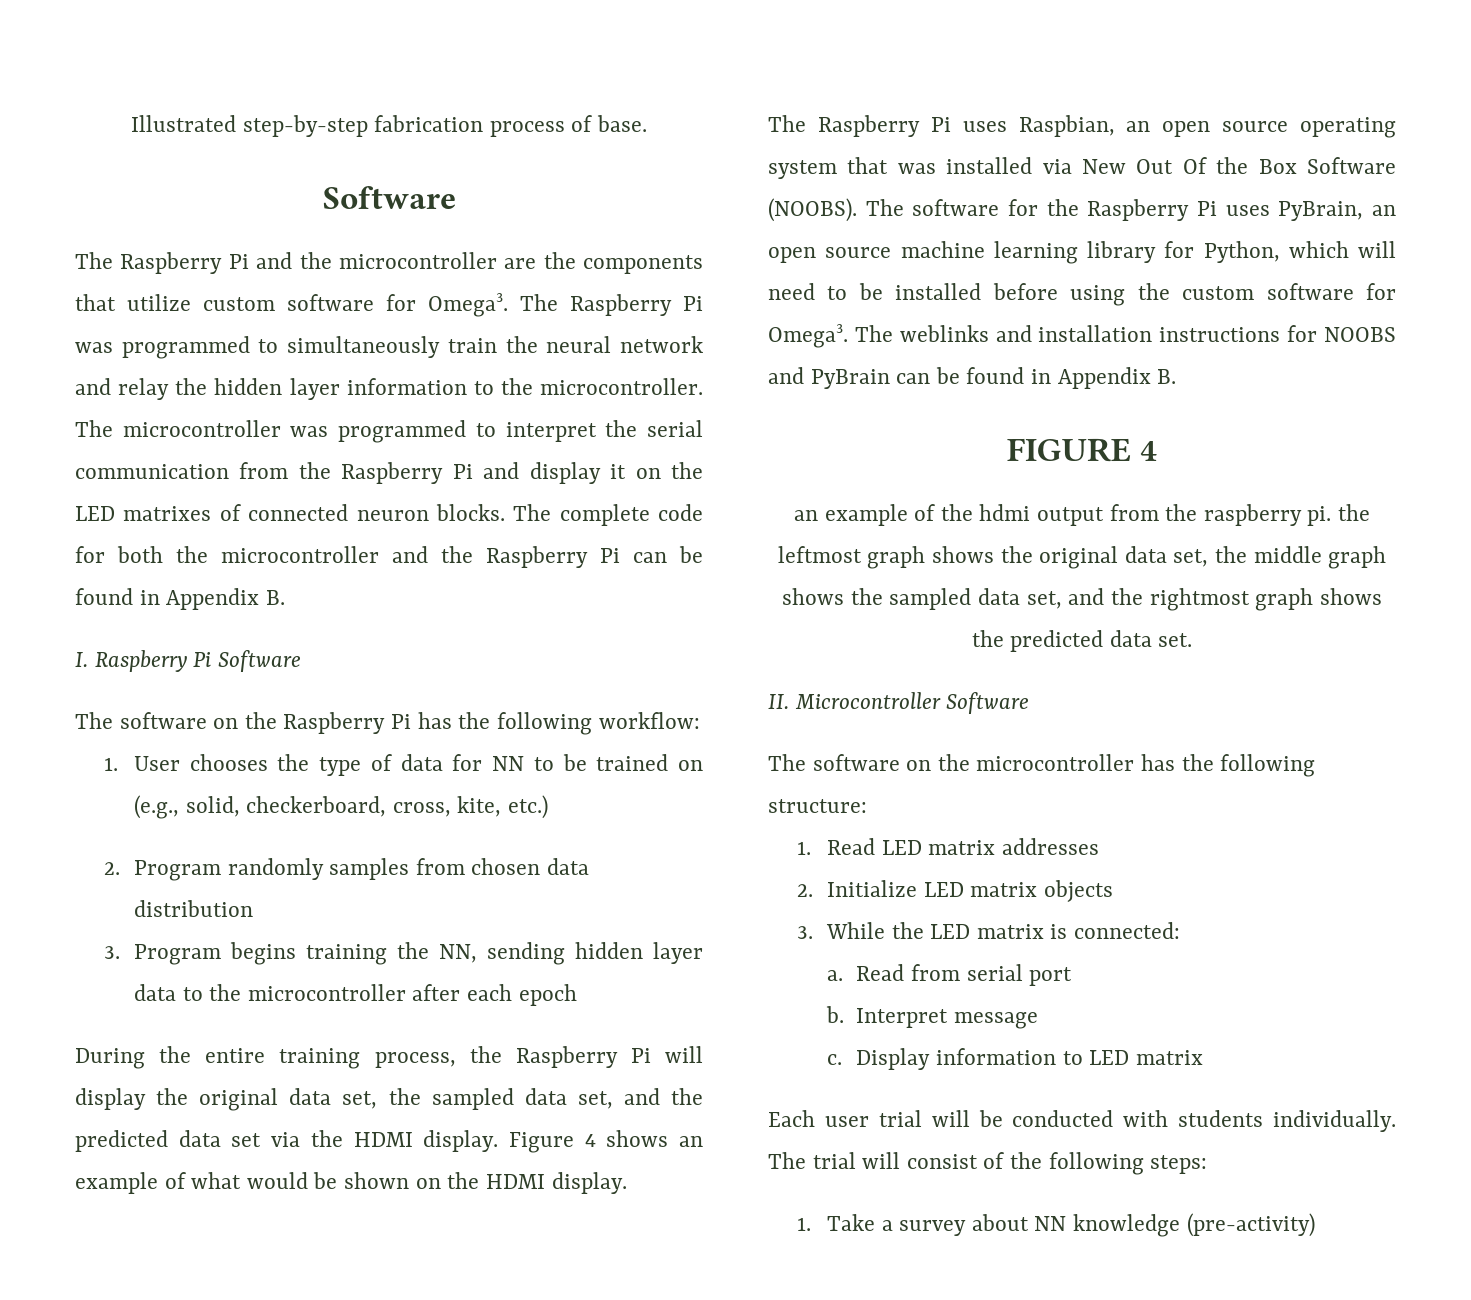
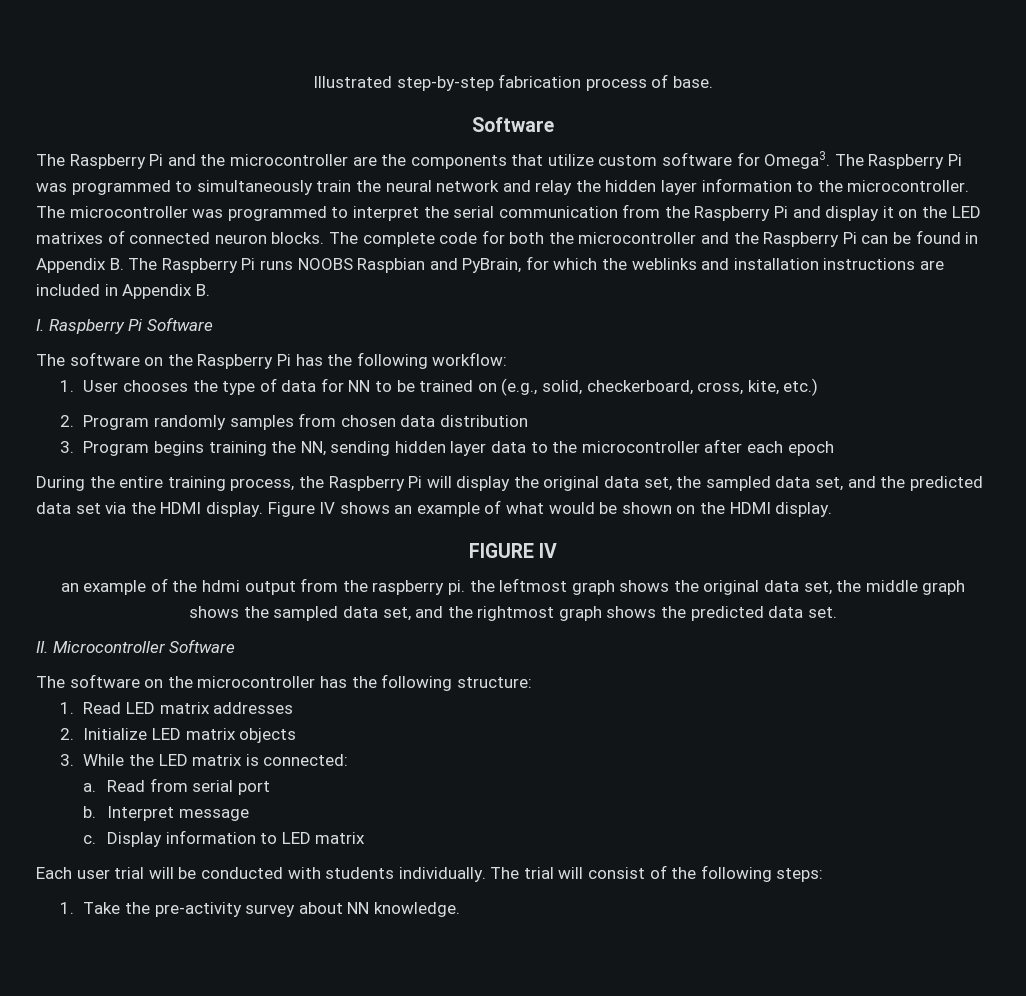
(285, 597) none -> [128,256,945,273] [36,284,210,299] The Raspberry Pi runs NOOBS Raspbian and PyBrain, for which the weblinks and installation instructions are included in Appendix B.
[584,1134,596,1147] 4 -> [319,502,336,514] IV
[768,115,1396,138] [768,157,1396,179] [768,198,1396,222] [768,241,1396,264] [768,283,1396,306] [768,324,1396,348] [768,367,1177,389] // The Raspberry Pi uses Raspbian, an open source operating system that was installed via New Out Of the Box Software (NOOBS). The software for the Raspberry Pi uses PyBrain, an open source machine learning library for Python, which will need to be installed before using the custom software for Omega3. The weblinks and installation instructions for NOOBS and PyBrain can be found in Appendix B. -> (833, 509) none
[1140,441,1158,461] 4 -> [539,543,558,558] IV
[881,1220,893,1231] a -> [124,902,242,917] the pre-activity
[1072,1213,1315,1237] knowledge (pre-activity) -> [373,902,460,917] knowledge.

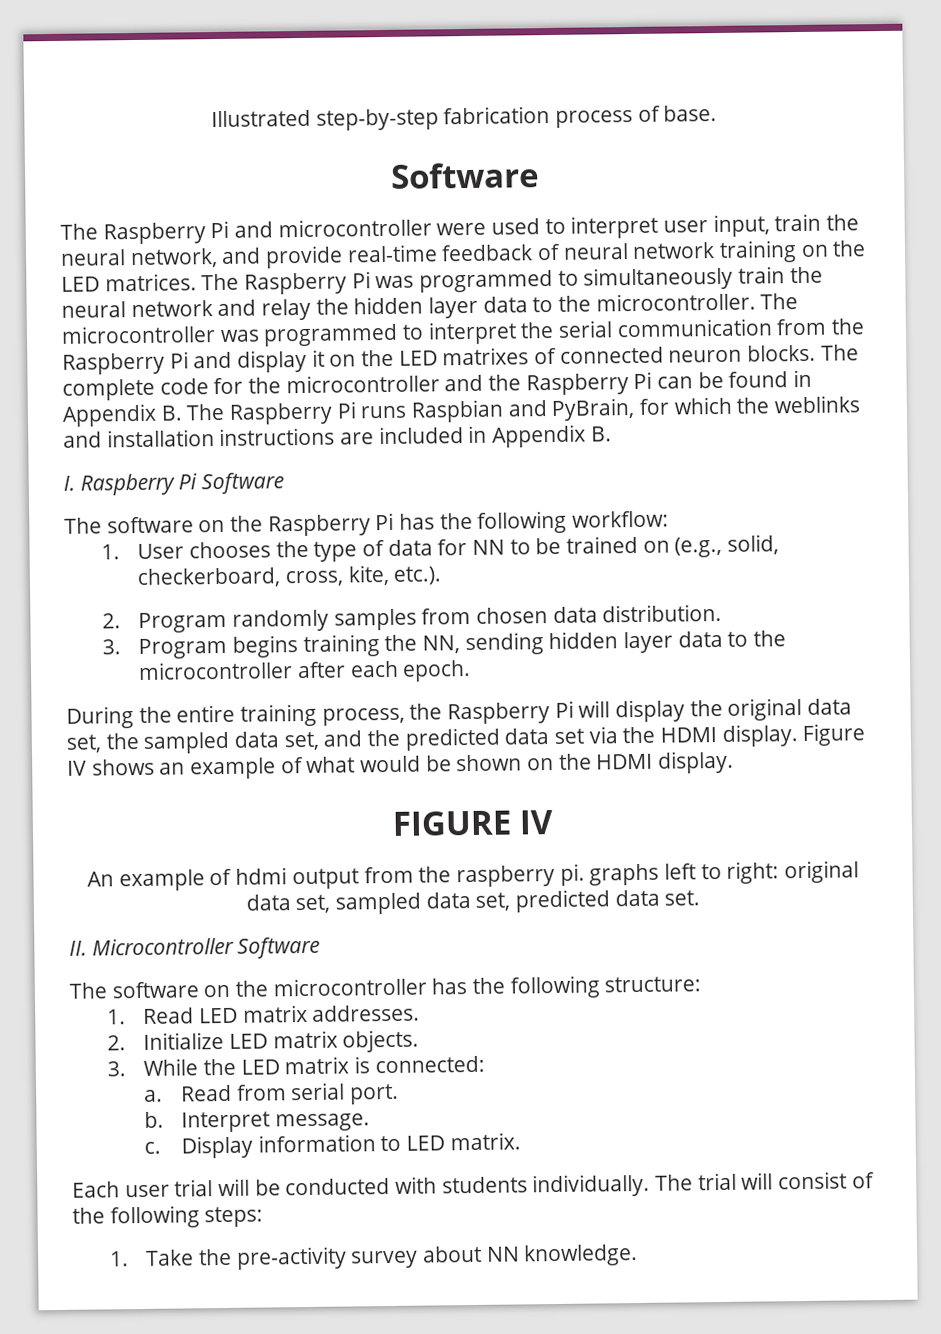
[200,151,831,169] the microcontroller are the components that utilize custom software for Omega3. -> [277,213,860,239] [60,240,867,269] [61,273,197,292] microcontroller were used to interpret user input, train the neural network, and provide real-time feedback of neural network training on the LED matrices.
[701,178,792,192] information -> [482,296,528,313] data
[509,232,545,244] both -> (244, 386) none
[297,258,353,270] NOOBS -> (407, 412) none
[783,378,819,396] etc.) -> [393,566,443,585] etc.).
[439,415,528,427] distribution -> [602,603,723,623] distribution.
[787,441,834,456] epoch -> [402,659,472,682] epoch.
[60,578,198,595] an example of the -> [87,868,233,892] An example of
[469,578,966,595] [189,606,687,621] the leftmost graph shows the original data set, the middle graph shows the sampled data set, and the rightmost graph shows the -> [589,860,859,886] [245,892,511,915] graphs left to right: original data set, sampled data set,
[213,702,294,714] addresses -> [312,1004,421,1022] addresses.
[239,728,297,743] objects -> [342,1029,420,1053] objects.
[237,781,270,795] port -> [350,1083,400,1105] port.
[178,809,249,821] message -> [274,1113,370,1132] message.
[315,832,366,844] matrix -> [449,1132,521,1151] matrix.

